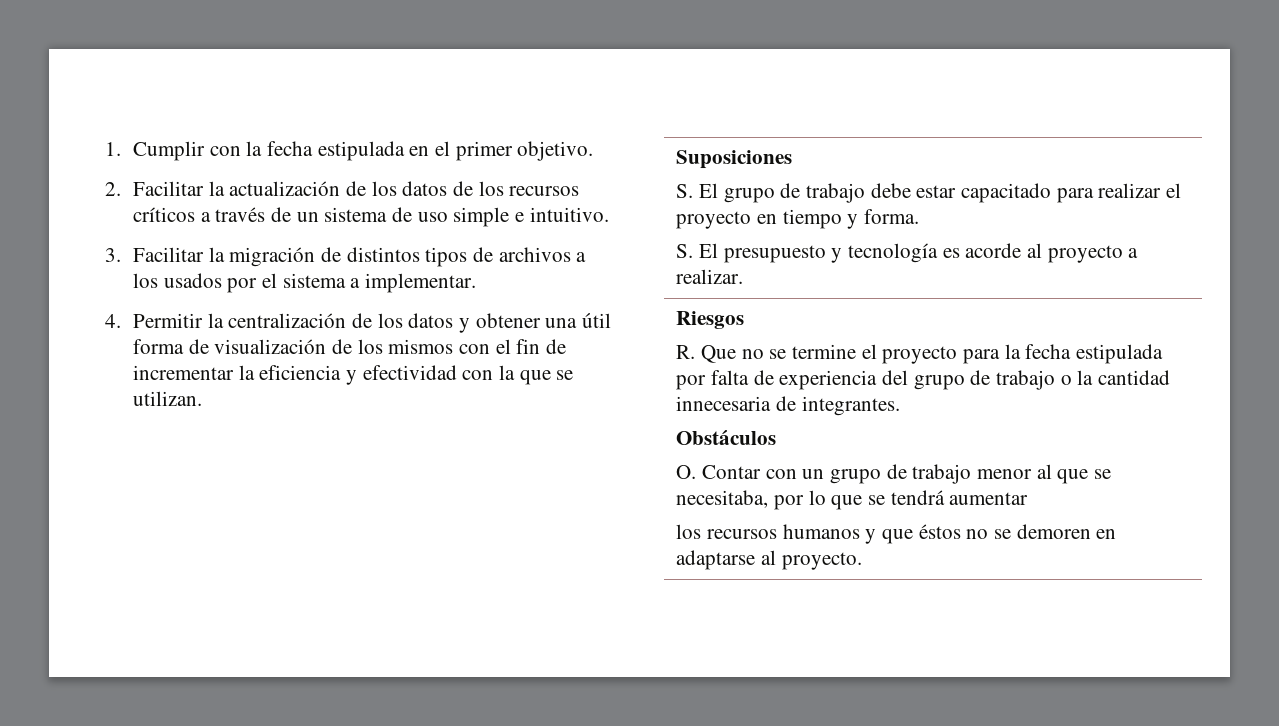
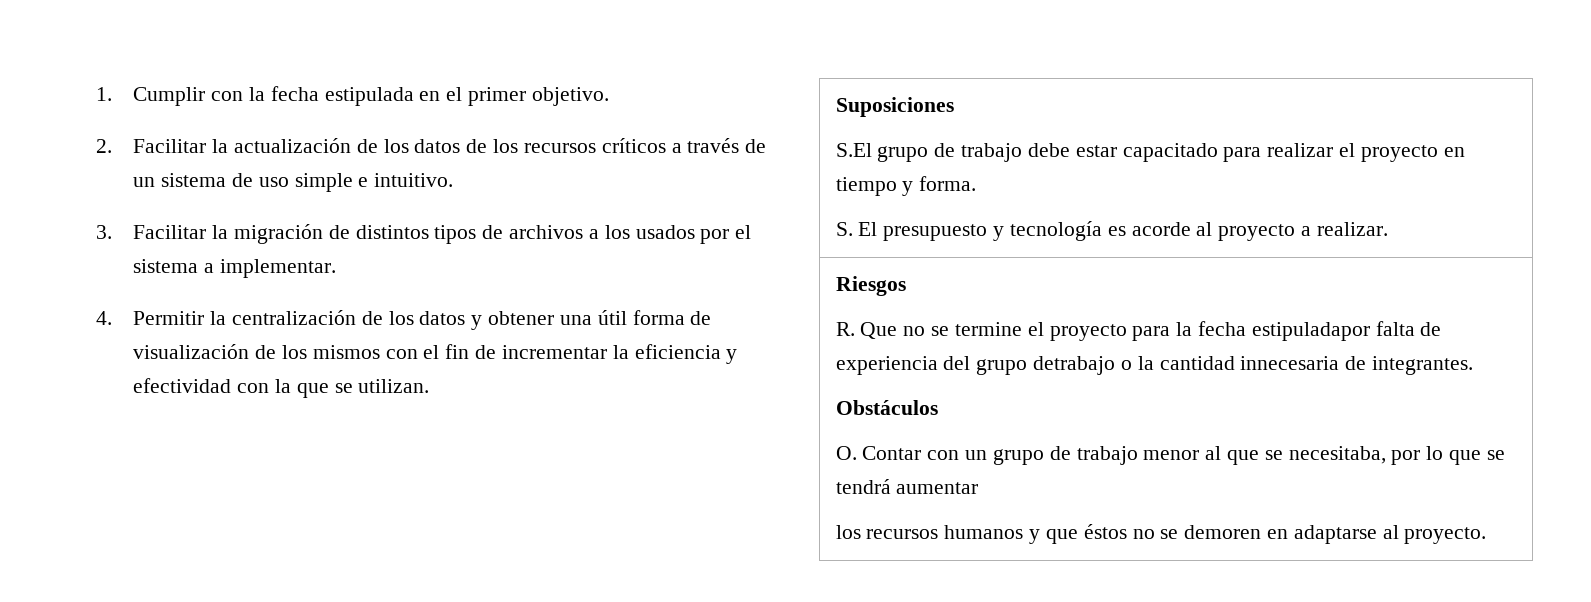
[676,183,718,198] S. El -> [835,143,872,157] S.El
[1075,344,1163,364] [676,375,707,390] estipulada por -> [1251,322,1370,341] estipuladapor
[970,370,1055,390] de trabajo -> [1033,356,1116,375] detrabajo

